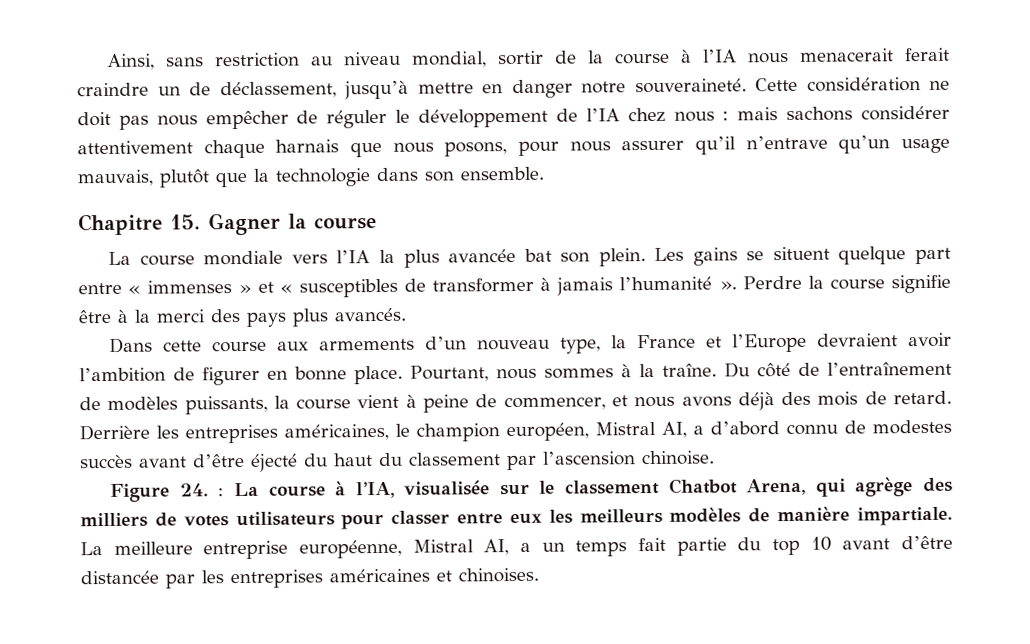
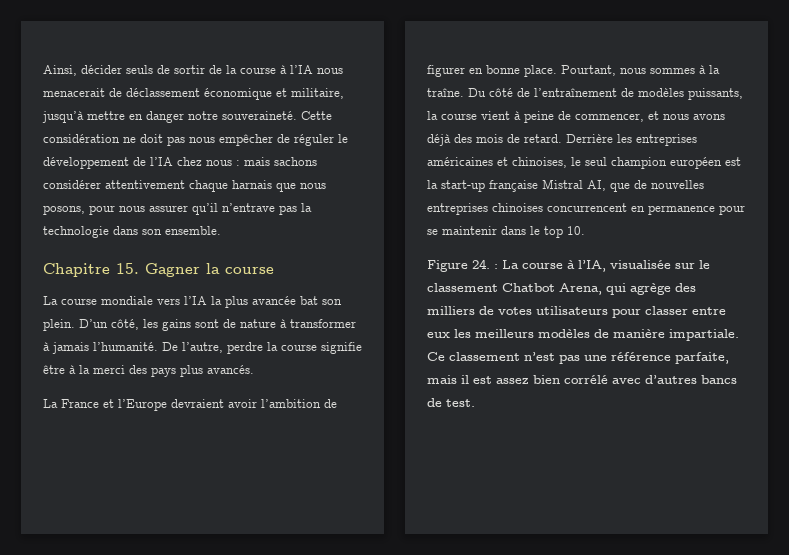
[166,51,488,68] sans restriction au niveau mondial, -> [81,65,170,74] décider seuls de
[904,47,950,62] [77,81,337,99] ferait craindre un de déclassement, -> [109,88,344,100] de déclassement économique et militaire,
[838,135,950,154] [77,169,248,188] qu’un usage mauvais, plutôt que -> [279,205,297,215] pas
[654,246,951,266] [78,275,802,298] Les gains se situent quelque part entre « immenses » et « susceptibles de transformer à jamais l’humanité ». Perdre -> [79,319,356,331] [43,342,263,354] D’un côté, les gains sont de nature à transformer à jamais l’humanité. De l’autre, perdre
[109,335,628,354] Dans cette course aux armements d’un nouveau type, la -> [43,399,58,408] La
[284,419,952,442] [79,450,715,472] américaines, le champion européen, Mistral AI, a d’abord connu de modestes succès avant d’être éjecté du haut du classement par l’ascension chinoise. -> [427,157,741,169] [427,179,704,192] [427,203,745,215] [427,226,585,238] américaines et chinoises, le seul champion européen est la start-up française Mistral AI, que de nouvelles entreprises chinoises concurrencent en permanence pour se maintenir dans le top 10.
[80,535,953,560] [80,567,539,589] La meilleure entreprise européenne, Mistral AI, a un temps fait partie du top 10 avant d’être distancée par les entreprises américaines et chinoises. -> [427,352,729,364] [427,375,737,384] [427,398,475,407] Ce classement n’est pas une référence parfaite, mais il est assez bien corrélé avec d’autres bancs de test.

